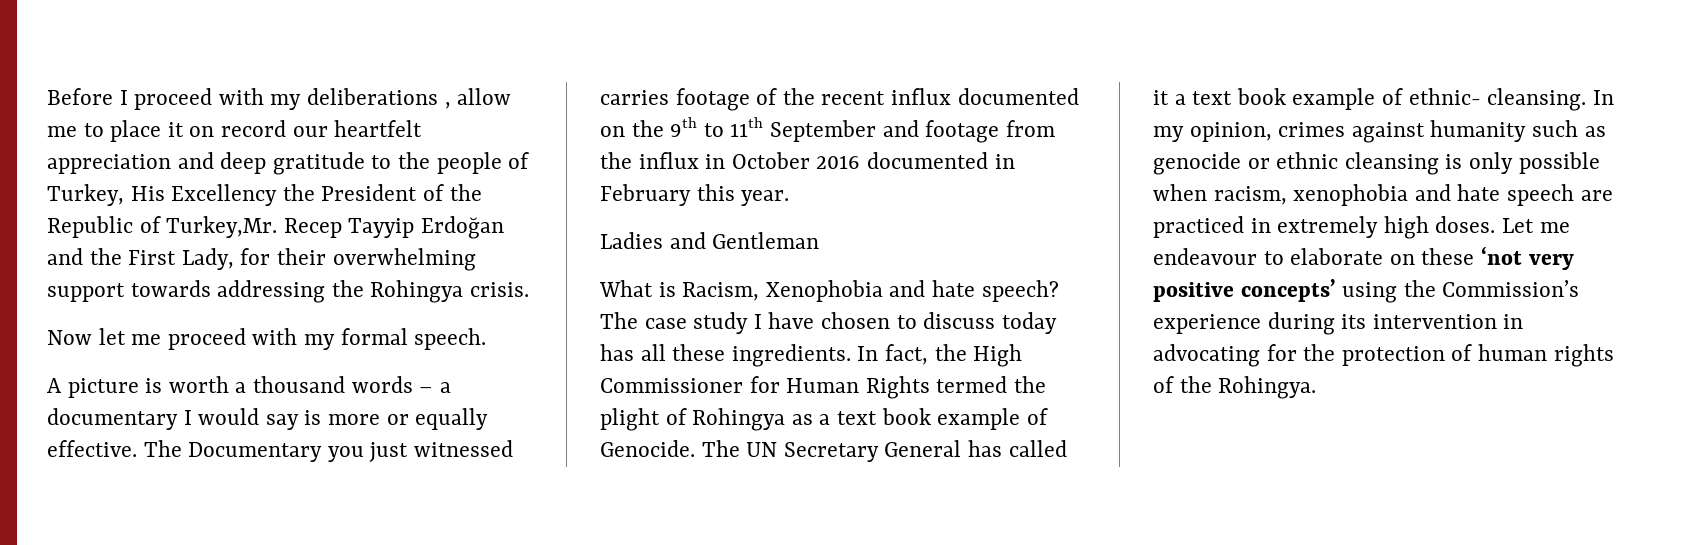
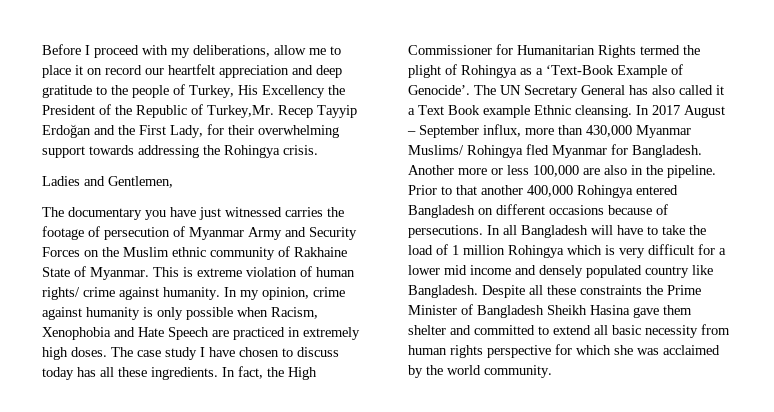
[307,88,451,109] deliberations , -> [193,45,270,57] deliberations,
[47,328,487,350] [47,376,451,398] [47,408,489,430] [47,440,364,462] Now let me proceed with my formal speech. // A picture is worth a thousand words – a documentary I would say is more or equally effective. The Documentary you -> [42,176,173,188] [42,207,196,220] Ladies and Gentlemen, // The documentary you have
(669, 97) none -> [327,207,344,217] the
[782,88,1079,105] [600,117,1055,143] [600,152,1015,169] [600,184,790,206] [600,232,820,249] [599,280,1059,302] the recent influx documented on the 9th to 11th September and footage from the influx in October 2016 documented in February this year. // Ladies and Gentleman // What is Racism, Xenophobia and hate speech? -> [104,226,357,240] [42,246,347,260] [42,266,355,280] [42,287,345,300] [42,307,318,320] [42,327,360,340] [42,347,107,360] persecution of Myanmar Army and Security Forces on the Muslim ethnic community of Rakhaine State of Myanmar. This is extreme violation of human rights/ crime against humanity. In my opinion, crime against humanity is only possible when Racism, Xenophobia and Hate Speech are practiced in extremely high doses.
[786,378,860,393] Human -> [517,45,595,55] Humanitarian
[837,408,1048,430] [600,440,695,457] text book example of Genocide. -> [546,64,683,78] [408,85,470,95] ‘Text-Book Example of Genocide’.
(1003, 448) none -> [652,85,675,95] also
[1192,88,1614,111] [1153,120,1606,143] [1153,152,1600,175] [1153,184,1613,206] [1153,216,1570,239] [1153,246,1574,270] [1153,279,1580,303] [1153,312,1524,335] [1153,344,1614,367] [1153,376,1317,399] text book example of ethnic- cleansing. In my opinion, crimes against humanity such as genocide or ethnic cleansing is only possible when racism, xenophobia and hate speech are practiced in extremely high doses. Let me endeavour to elaborate on these ‘not very positive concepts’ using the Commission’s experience during its intervention in advocating for the protection of human rights of the Rohingya. -> [418,105,725,118] [407,124,691,138] [408,144,702,158] [408,165,716,178] [408,185,678,198] [408,204,668,218] [408,225,706,238] [408,244,726,258] [408,265,713,278] [408,285,701,298] [408,304,692,318] [408,324,730,338] [408,344,720,358] [408,365,552,378] Text Book example Ethnic cleansing. In 2017 August – September influx, more than 430,000 Myanmar Muslims/ Rohingya fled Myanmar for Bangladesh. Another more or less 100,000 are also in the pipeline. Prior to that another 400,000 Rohingya entered Bangladesh on different occasions because of persecutions. In all Bangladesh will have to take the load of 1 million Rohingya which is very difficult for a lower mid income and densely populated country like Bangladesh. Despite all these constraints the Prime Minister of Bangladesh Sheikh Hasina gave them shelter and committed to extend all basic necessity from human rights perspective for which she was acclaimed by the world community.

